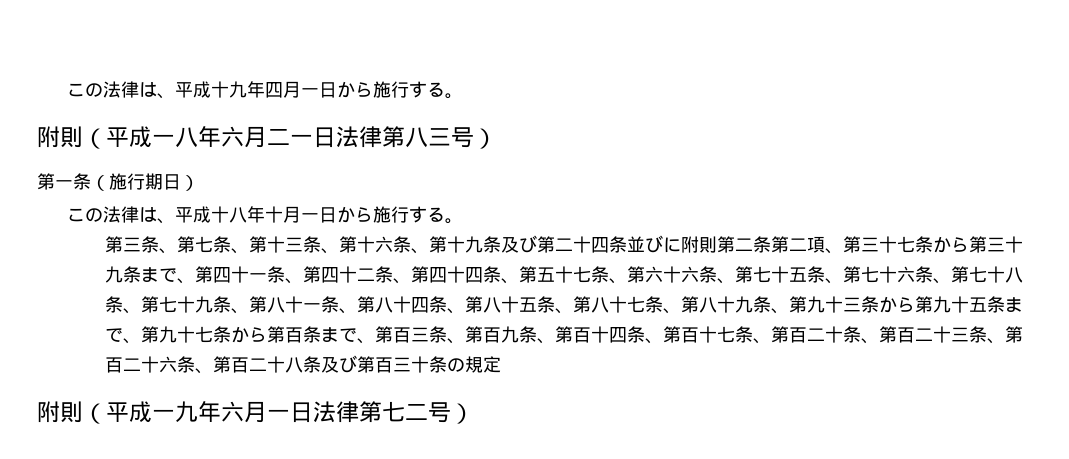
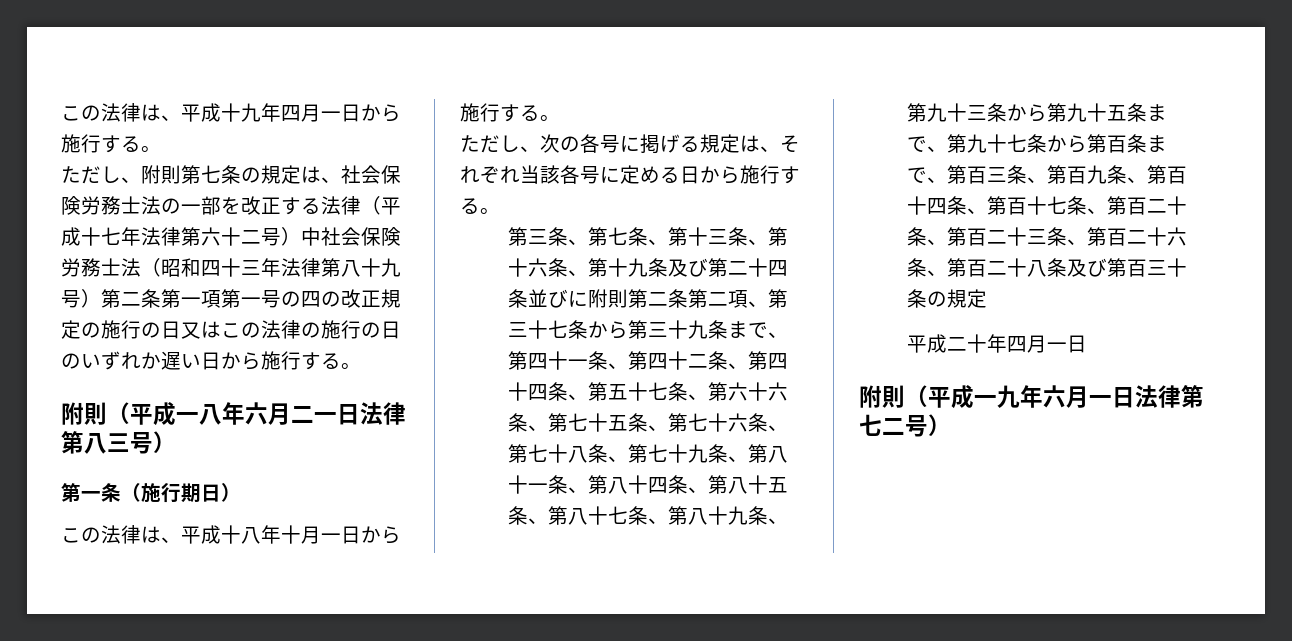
(464, 96) none -> [61,165,401,184] [61,196,401,215] [61,227,401,246] [61,258,401,277] [61,289,401,308] [61,320,401,339] [61,351,361,370] // ただし、附則第七条の規定は、社会保険労務士法の一部を改正する法律（平成十七年法律第六十二号）中社会保険労務士法（昭和四十三年法律第八十九号）第二条第一項第一号の四の改正規定の施行の日又はこの法律の施行の日のいずれか遅い日から施行する。
(464, 221) none -> [460,134,800,154] [460,165,800,184] [460,198,500,214] // ただし、次の各号に掲げる規定は、それぞれ当該各号に定める日から施行する。
(501, 364) none -> [906,334,1087,353] // 平成二十年四月一日

